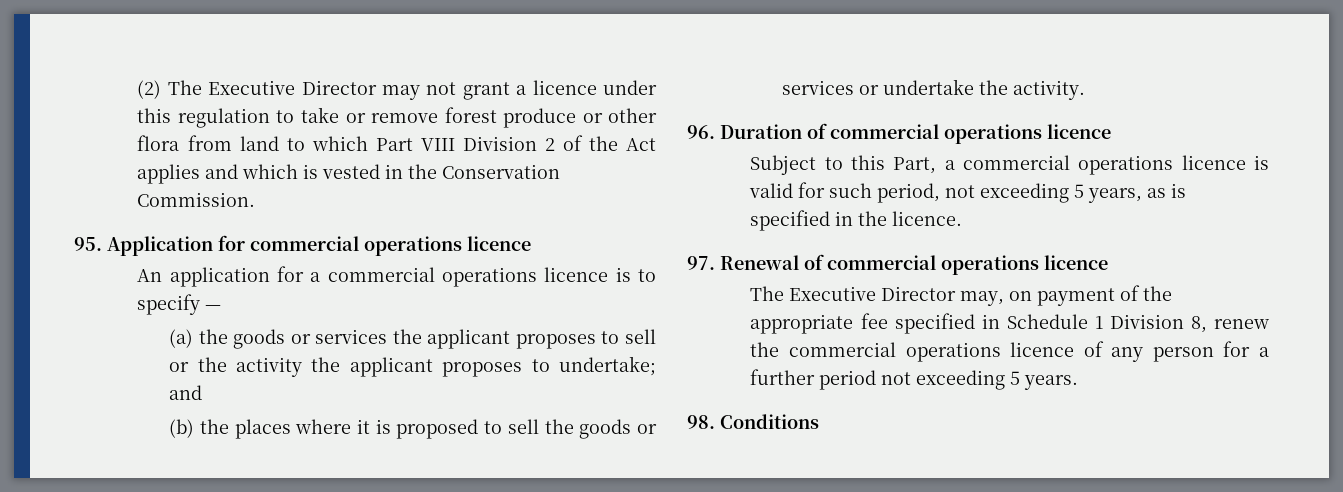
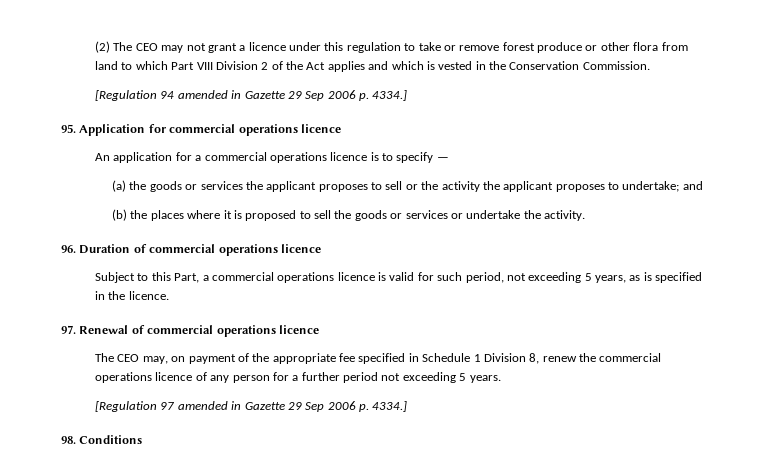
[208,80,377,95] Executive Director -> [135,43,158,51] CEO
(256, 199) none -> [95,90,408,101] // [Regulation 94 amended in Gazette 29 Sep 2006 p. 4334.]
[789,286,957,301] Executive Director -> [117,354,140,362] CEO
(1079, 382) none -> [95,401,408,412] // [Regulation 97 amended in Gazette 29 Sep 2006 p. 4334.]

